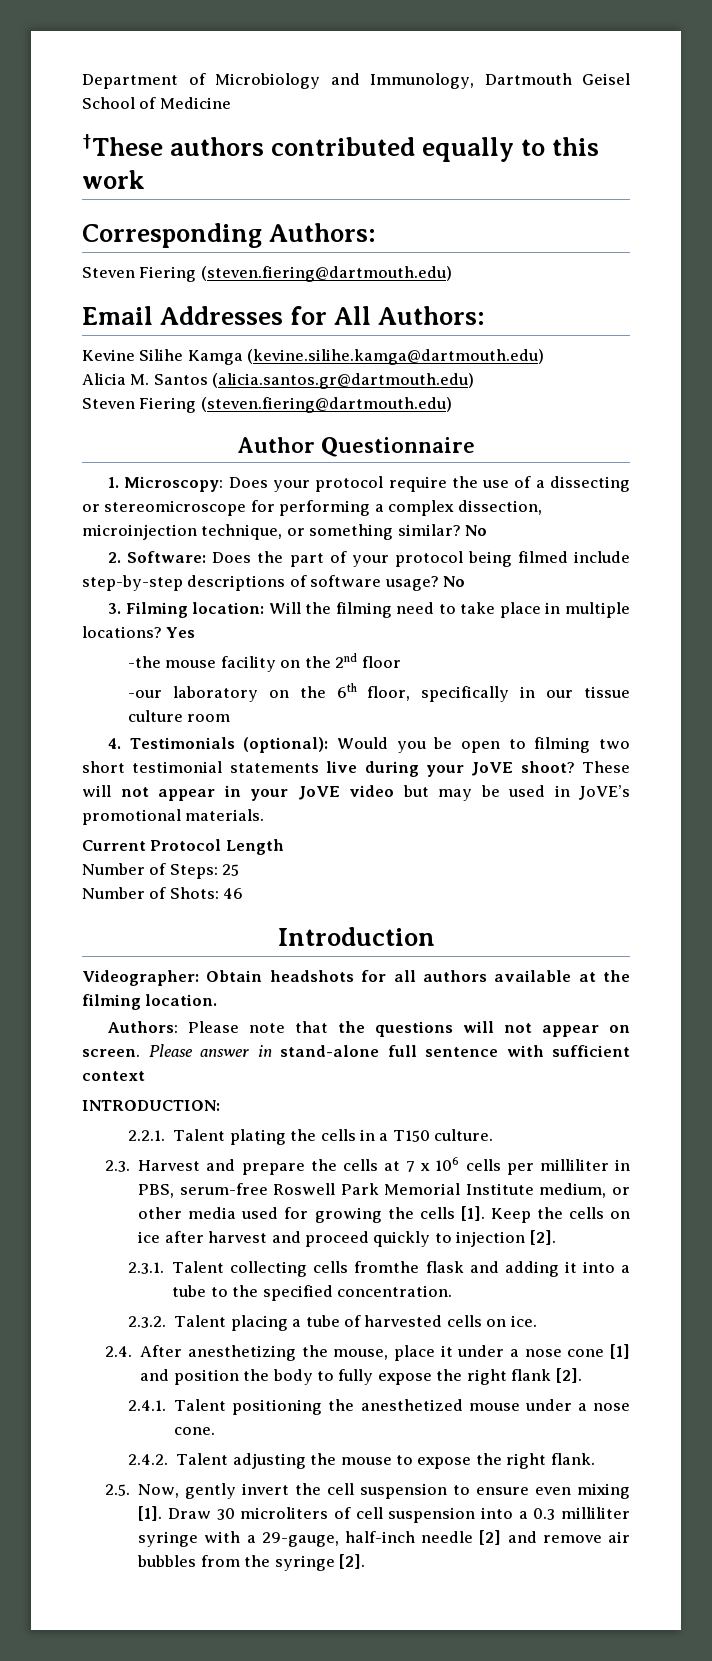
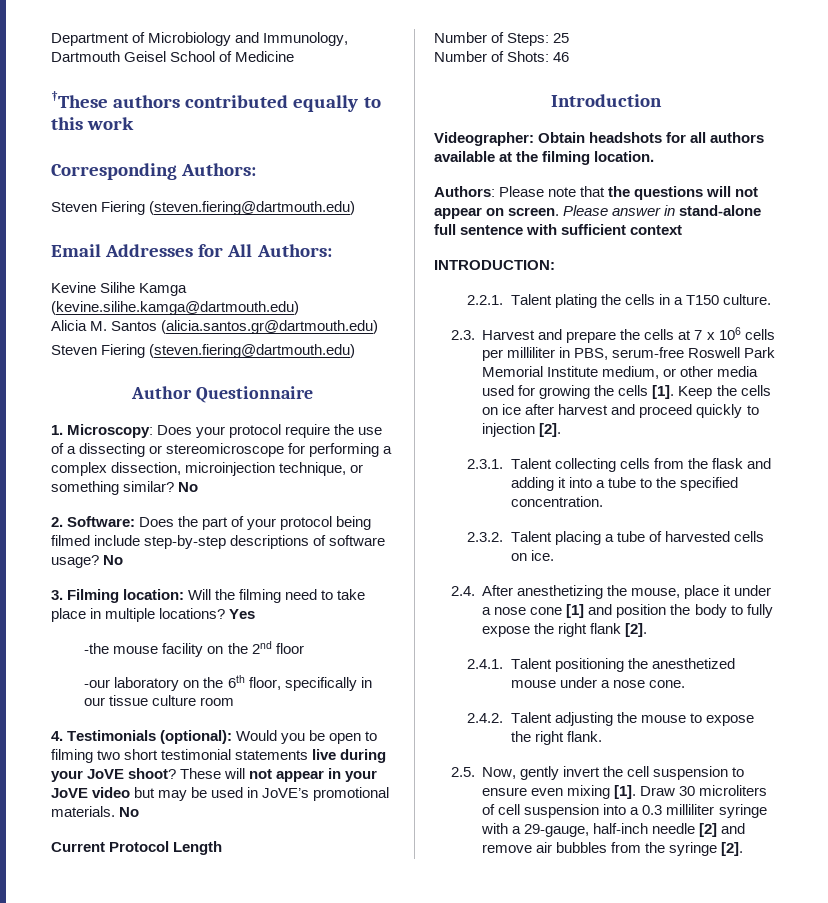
(265, 815) none -> [119,807,140,817] No
[354,1261,420,1273] fromthe -> [653,458,709,469] from the

